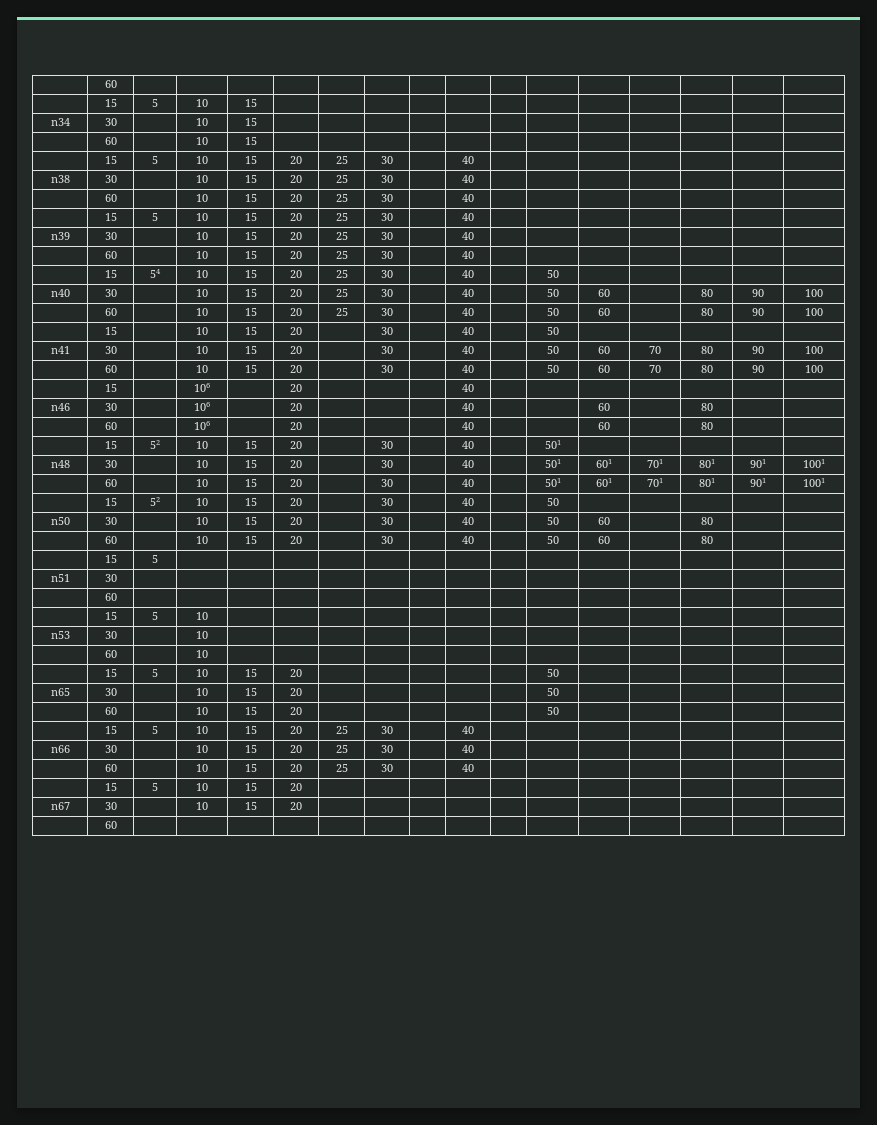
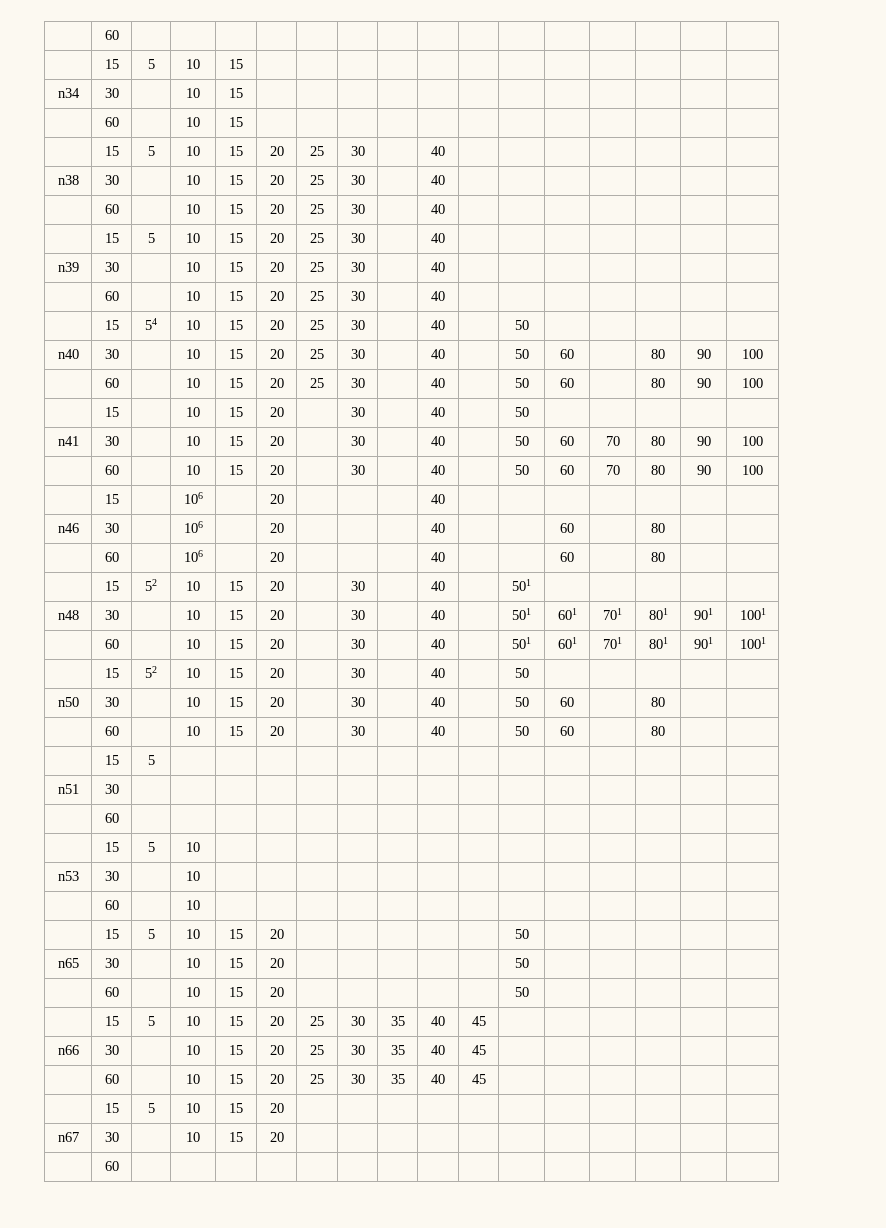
[462,726,474,734] | 40 | -> [390,1016,405,1026] [431,1016,445,1026] [471,1016,486,1026] 35 | 40 | 45
[462,745,474,753] [104,764,117,772] [196,764,208,772] [244,764,257,772] [290,764,302,772] [335,764,348,772] [381,764,393,772] [462,764,474,772] | 40 | | | | | | | // | 60 | | 10 | 15 | 20 | 25 | 30 | | 40 | -> [390,1045,405,1055] [431,1045,445,1055] [471,1045,486,1055] [104,1074,119,1084] [186,1074,200,1084] [229,1074,243,1084] [269,1074,284,1084] [310,1074,324,1084] [350,1074,365,1084] [390,1074,405,1084] [431,1074,445,1084] [471,1074,486,1084] 35 | 40 | 45 | | | | | | // | 60 | | 10 | 15 | 20 | 25 | 30 | 35 | 40 | 45

